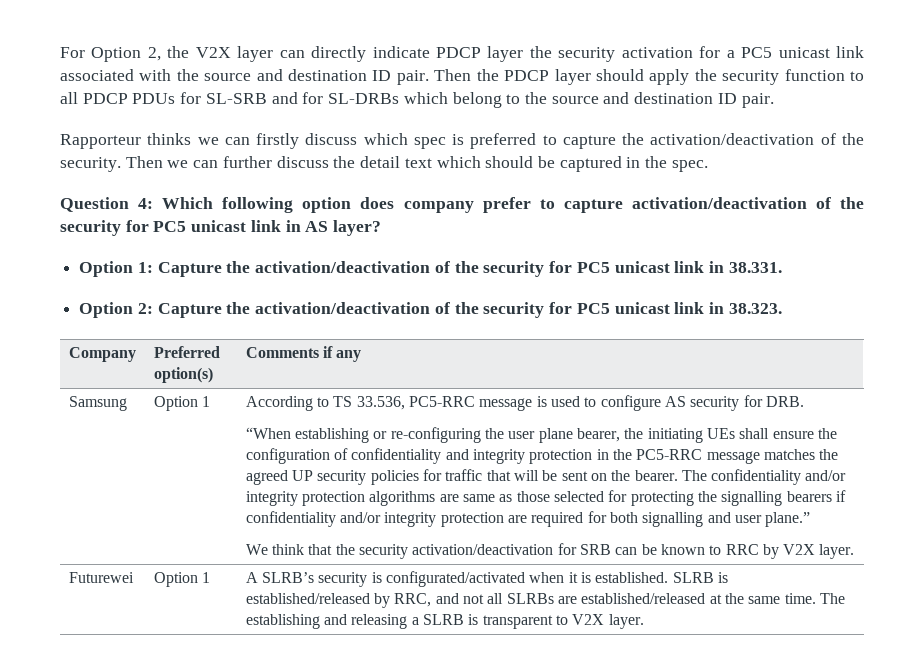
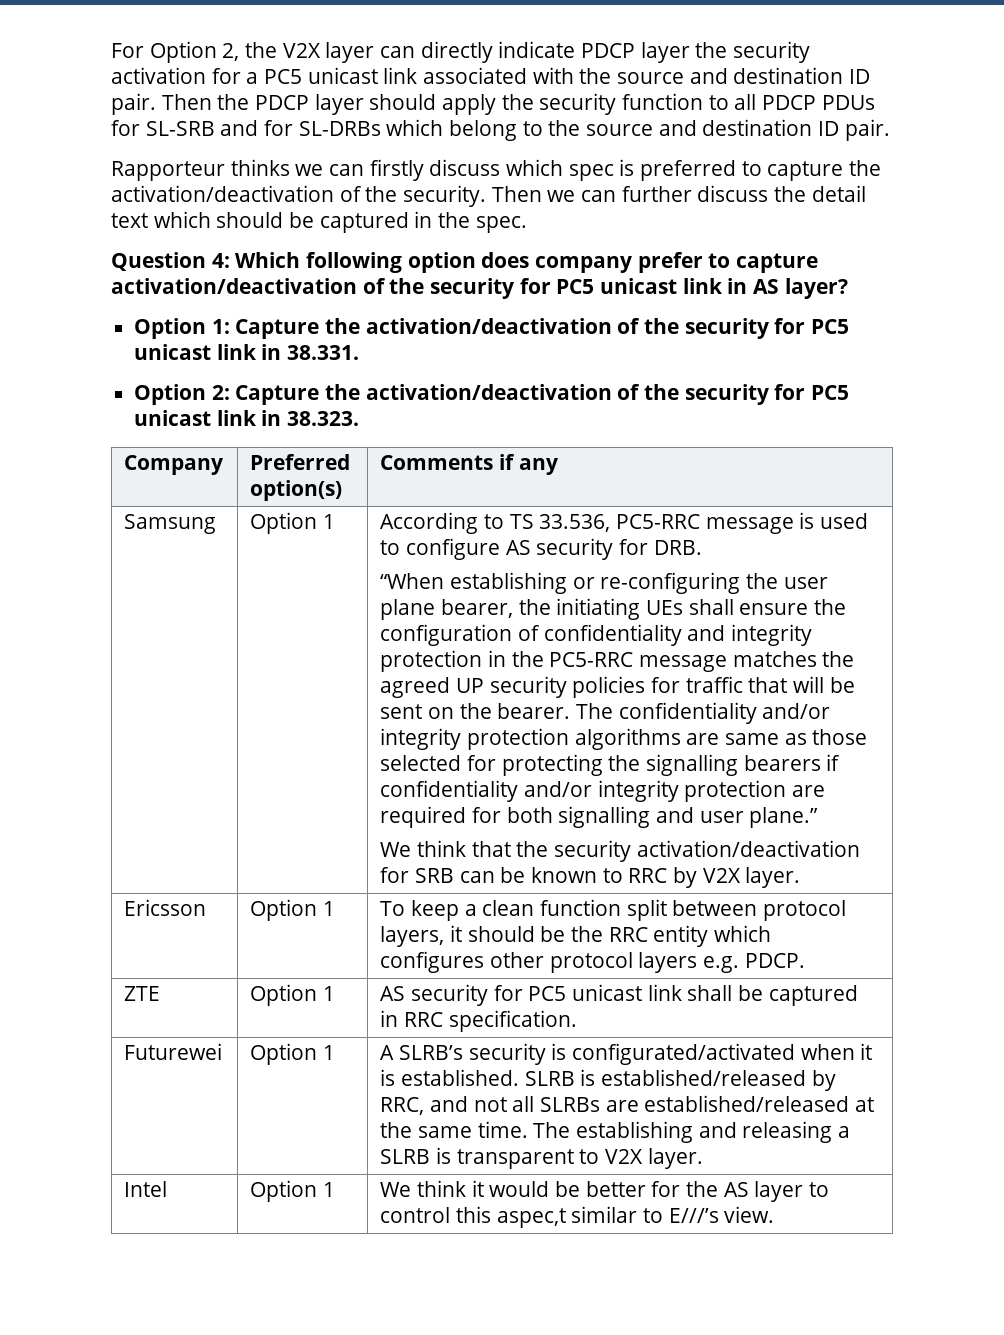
(855, 551) none -> [124,899,207,916] [250,899,335,921] [380,899,846,921] [380,925,771,947] [380,951,805,973] [124,986,161,1001] [250,984,335,1006] [380,984,858,1006] [380,1010,577,1032] // Ericsson | Option 1 | To keep a clean function split between protocol layers, it should be the RRC entity which configures other protocol layers e.g. PDCP. // ZTE | Option 1 | AS security for PC5 unicast link shall be captured in RRC specification.
(644, 621) none -> [124,1181,168,1197] [250,1180,335,1202] [380,1180,829,1202] [380,1206,775,1228] // Intel | Option 1 | We think it would be better for the AS layer to control this aspec,t similar to E///’s view.

